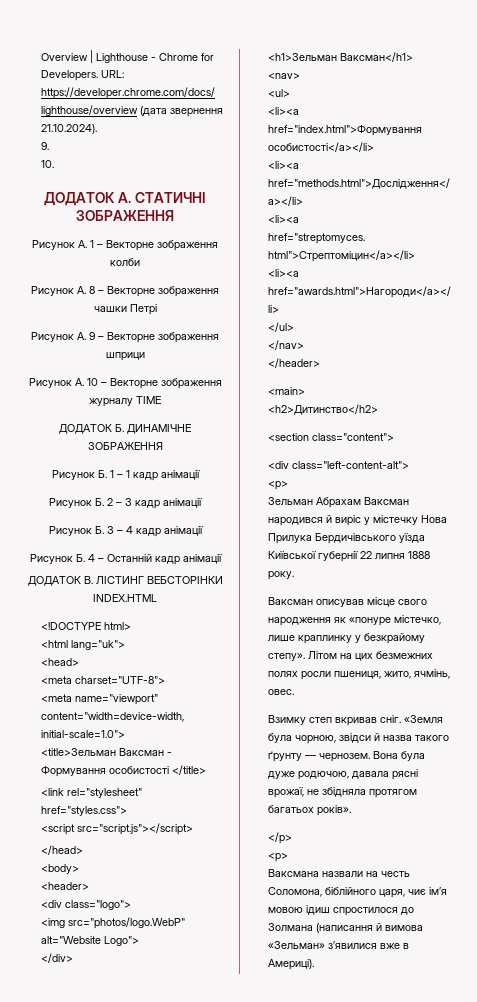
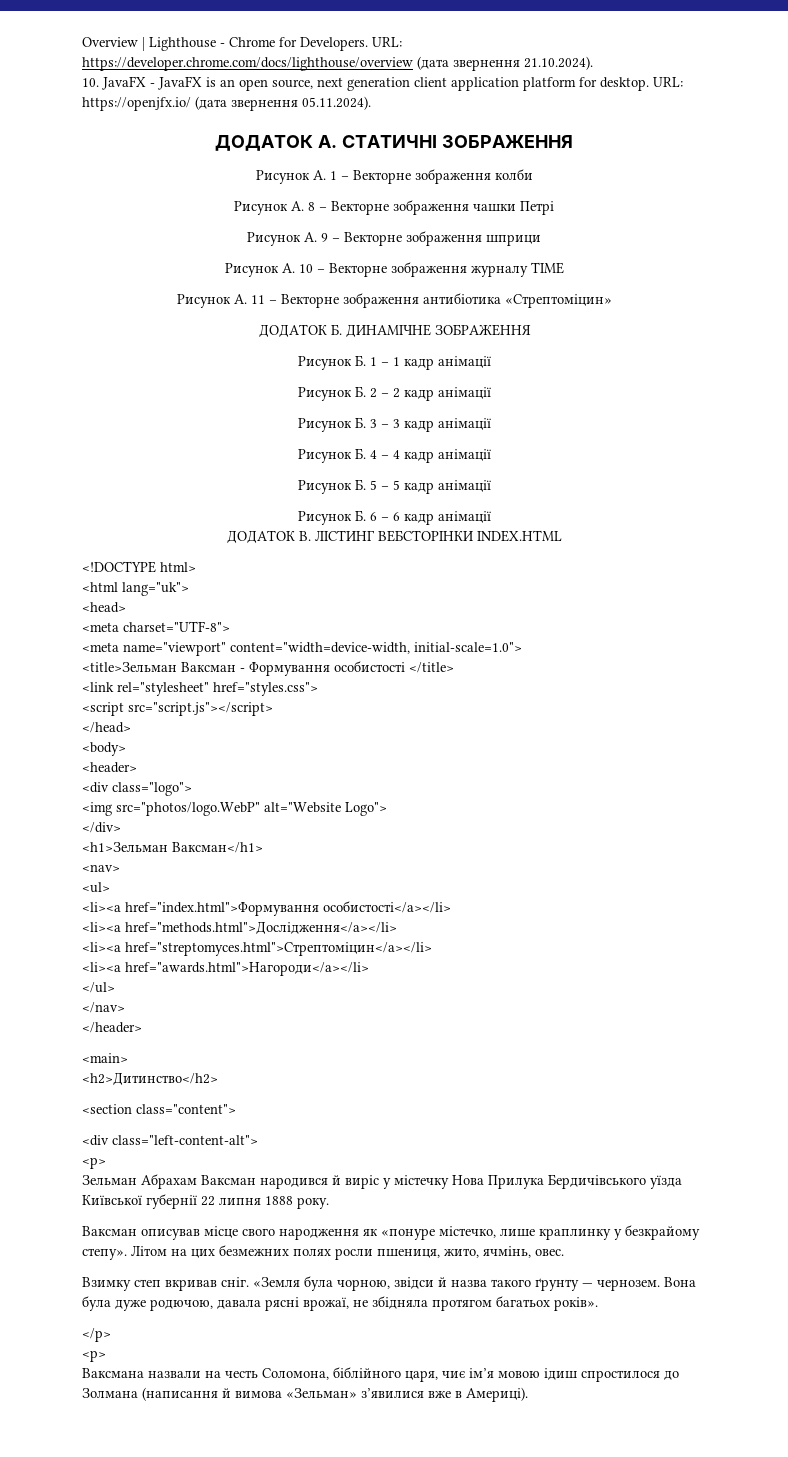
[40,142,49,150] // 9. -> (594, 63) none
(54, 164) none -> [102,76,684,91] [82,96,372,111] JavaFX - JavaFX is an open source, next generation client application platform for desktop. URL: https://openjfx.io/ (дата звернення 05.11.2024).
(161, 400) none -> [176,293,612,308] // Рисунок А. 11 – Векторне зображення антибіотика «Стрептоміцин»
[125,498,132,506] 3 -> [392,388,400,398] 2
[125,526,133,534] 4 -> [392,419,400,428] 3
[106,554,152,562] Останній -> [392,449,491,463] [297,479,491,494] [297,510,400,525] 4 кадр анімації // Рисунок Б. 5 – 5 кадр анімації // Рисунок Б. 6 – 6

